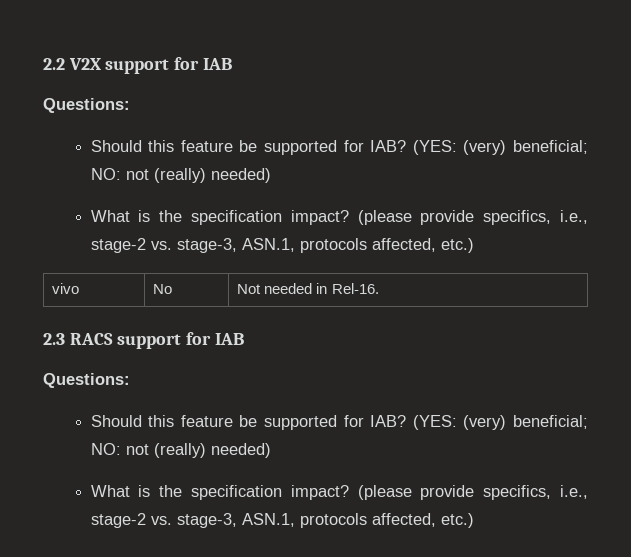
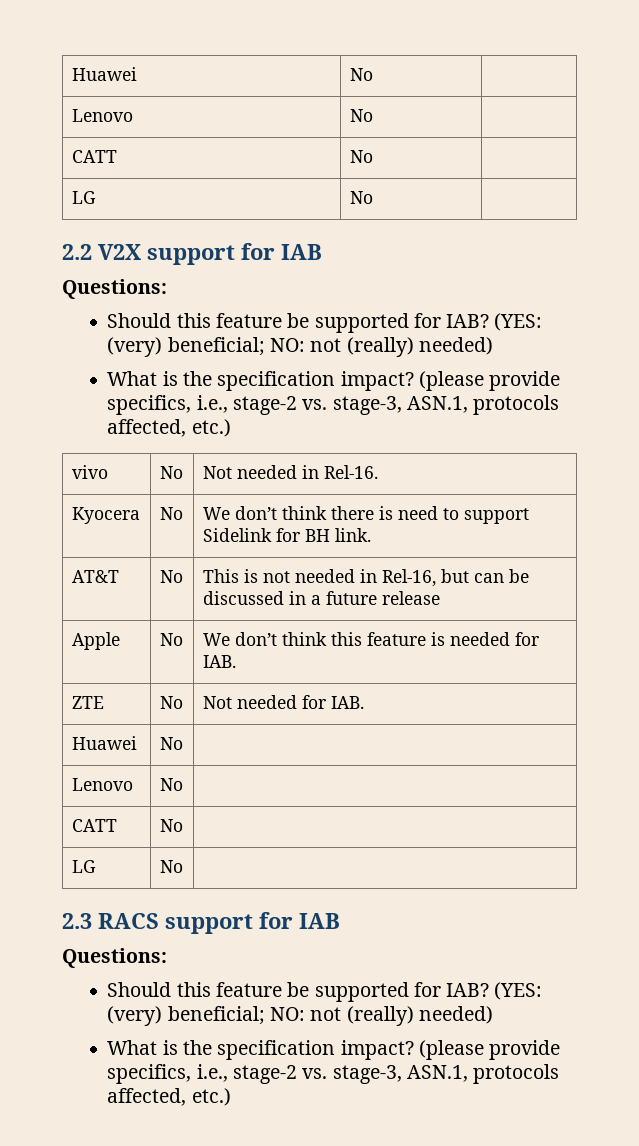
(43, 64) none -> [71,67,137,81] [349,68,373,81] [71,109,133,122] [349,109,373,122] [71,150,117,163] [349,150,373,163] [71,191,96,204] [349,191,373,204] Huawei | No | // Lenovo | No | // CATT | No | // LG | No | //
(379, 288) none -> [71,507,140,524] [159,507,183,520] [202,506,529,524] [202,528,371,542] [71,570,119,583] [159,570,183,583] [202,569,529,587] [202,591,440,605] [71,632,120,650] [159,633,183,646] [202,632,539,646] [202,655,236,668] [71,696,104,709] [159,696,183,709] [202,695,364,709] [71,736,137,750] [159,737,183,750] [71,778,133,791] [159,778,183,791] [71,819,117,832] [159,819,183,832] [71,860,96,873] [159,860,183,873] // Kyocera | No | We don’t think there is need to support Sidelink for BH link. // AT&T | No | This is not needed in Rel-16, but can be discussed in a future release // Apple | No | We don’t think this feature is needed for IAB. // ZTE | No | Not needed for IAB. // Huawei | No | // Lenovo | No | // CATT | No | // LG | No |

